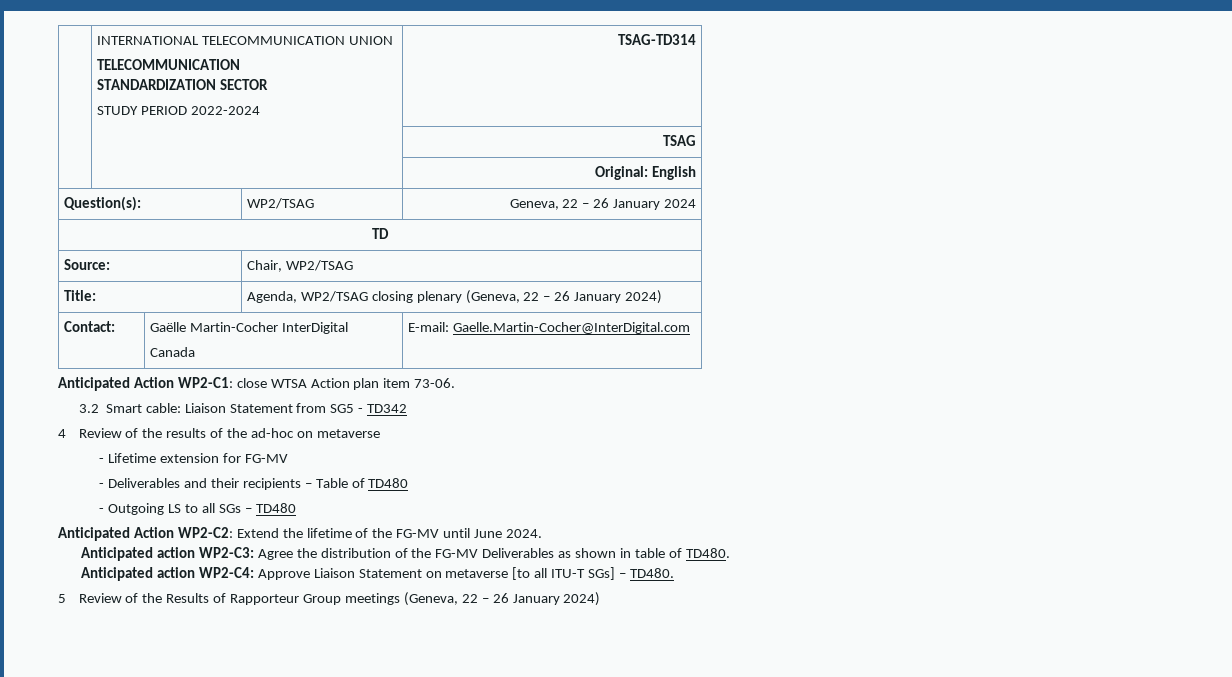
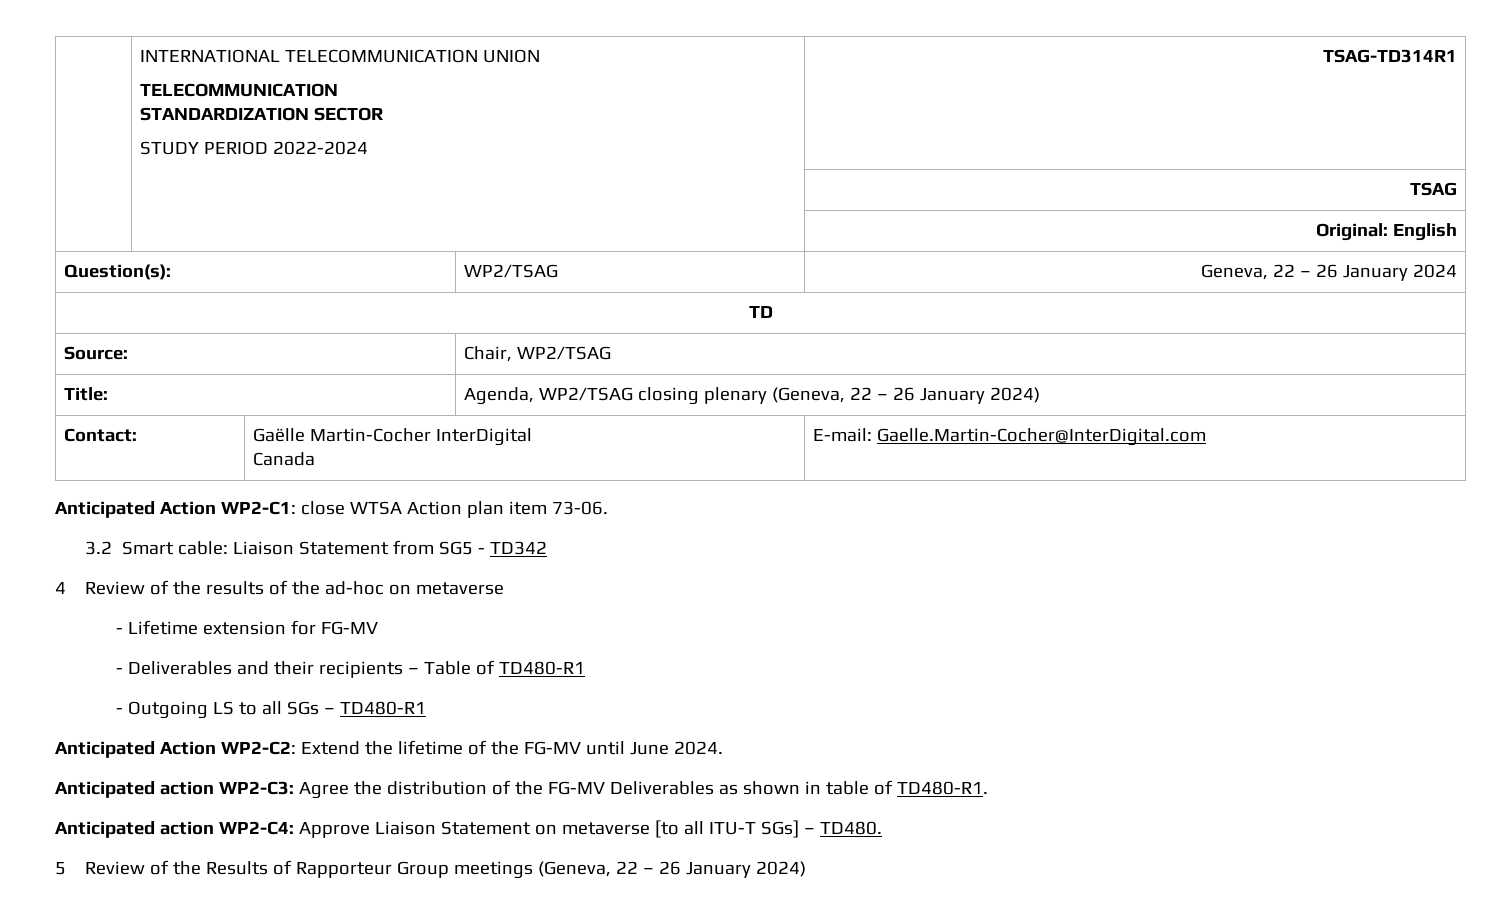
[618,34,697,45] TSAG-TD314 -> [1323,49,1458,63] TSAG-TD314R1
[368,478,409,488] TD480 -> [498,661,585,675] TD480-R1
[255,503,296,513] TD480 -> [339,701,426,715] TD480-R1
[685,548,730,558] TD480. -> [896,781,988,795] TD480-R1.

